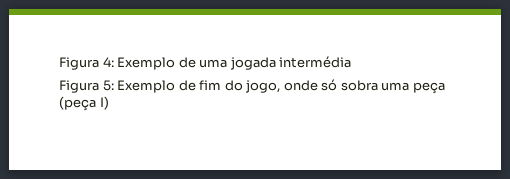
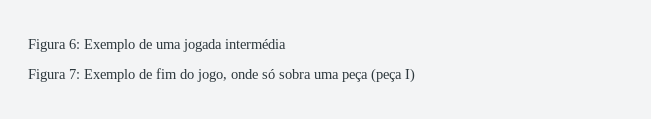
[59,57,114,70] Figura 4: -> [28,39,80,52] Figura 6:
[102,80,114,91] 5: -> [69,69,80,79] 7:

